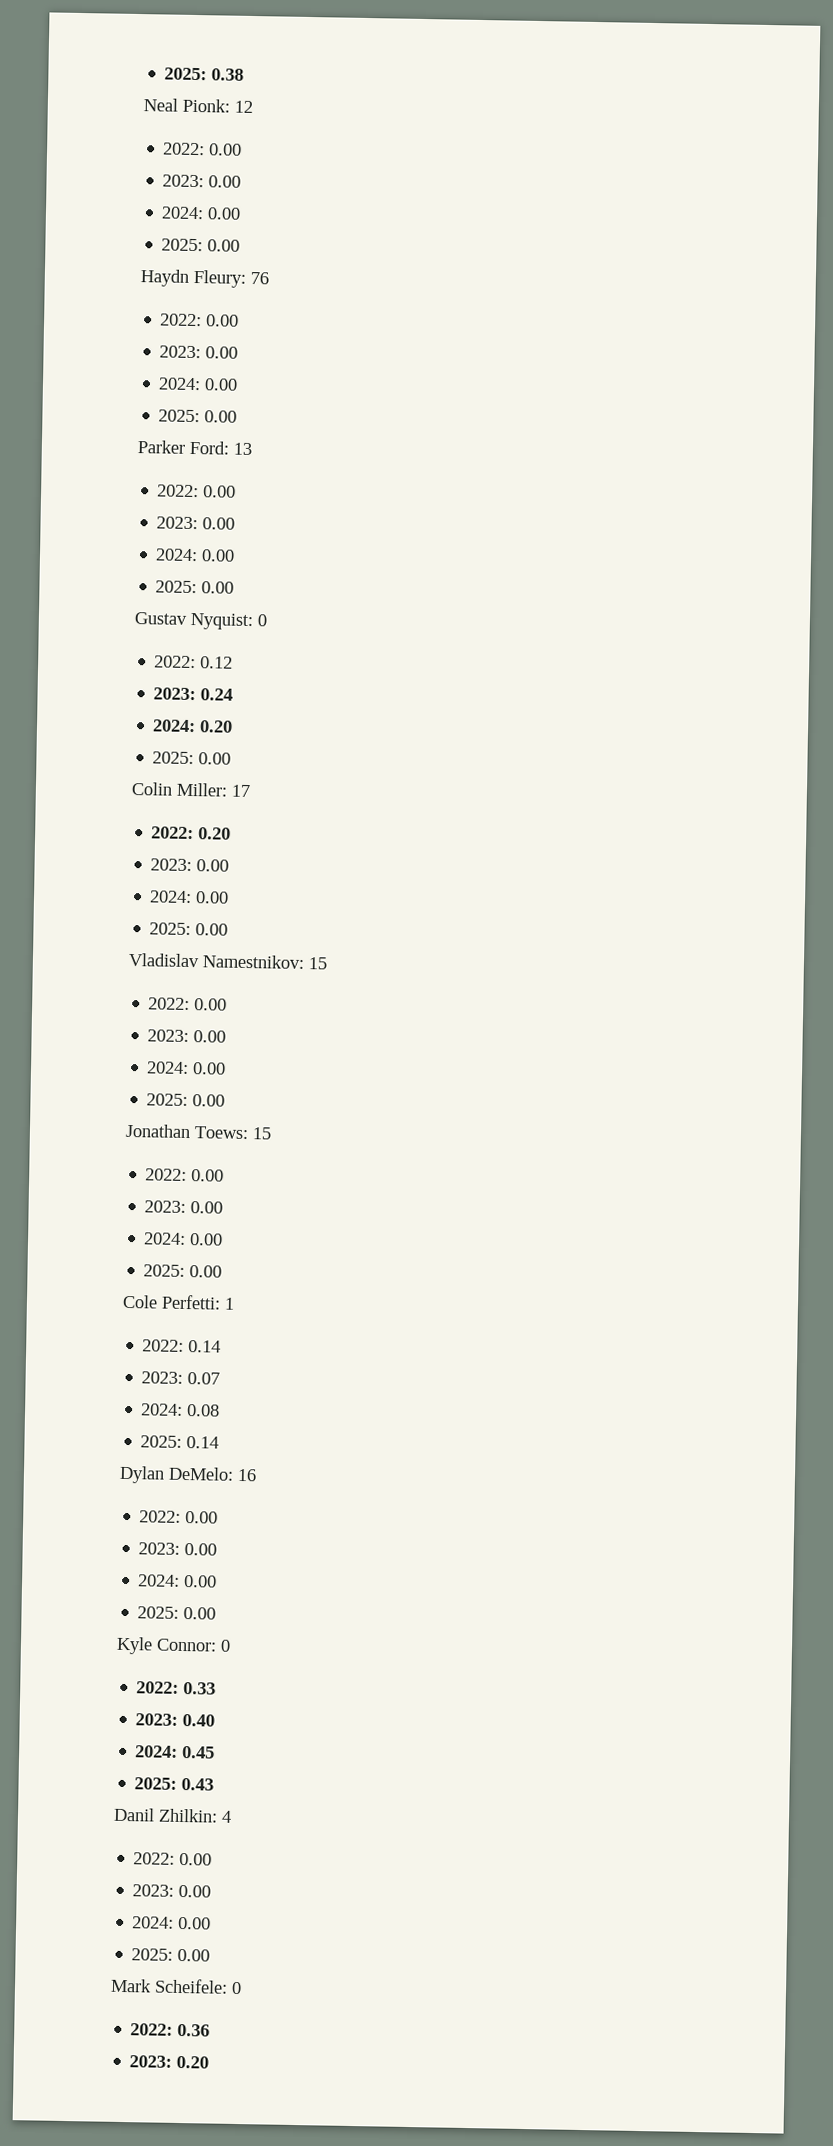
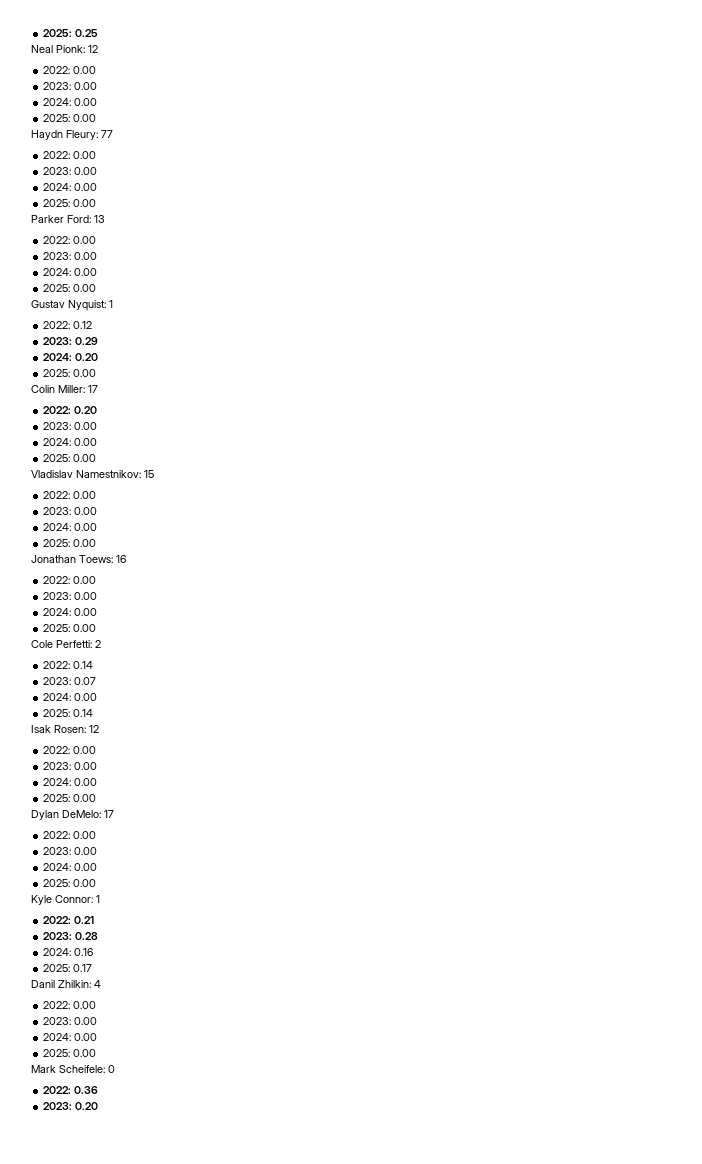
[164,67,245,81] 2025: 0.38 -> [43,29,99,37] 2025: 0.25
[250,271,269,285] 76 -> [101,130,113,138] 77
[257,614,267,627] 0 -> [109,300,113,308] 1
[200,688,234,701] 0.24 -> [75,337,99,345] 0.29
[252,1127,272,1140] 15 -> [116,555,126,563] 16
[224,1297,235,1310] 1 -> [95,640,101,648] 2
[186,1404,221,1417] 0.08 -> [74,693,98,701] 0.00
(220, 1442) none -> [31,725,99,733] [43,746,97,754] [43,762,98,770] [43,778,98,786] [43,794,97,802] // Isak Rosen: 12 // 2022: 0.00 // 2023: 0.00 // 2024: 0.00 // 2025: 0.00
[237,1468,257,1482] 16 -> [104,810,114,818] 17
[220,1639,231,1652] [136,1681,217,1695] [135,1713,216,1727] [135,1745,216,1759] [134,1777,215,1791] 0 // 2022: 0.33 // 2023: 0.40 // 2024: 0.45 // 2025: 0.43 -> [96,895,100,903] [43,916,95,924] [43,932,99,940] [43,948,94,956] [43,964,93,972] 1 // 2022: 0.21 // 2023: 0.28 // 2024: 0.16 // 2025: 0.17

